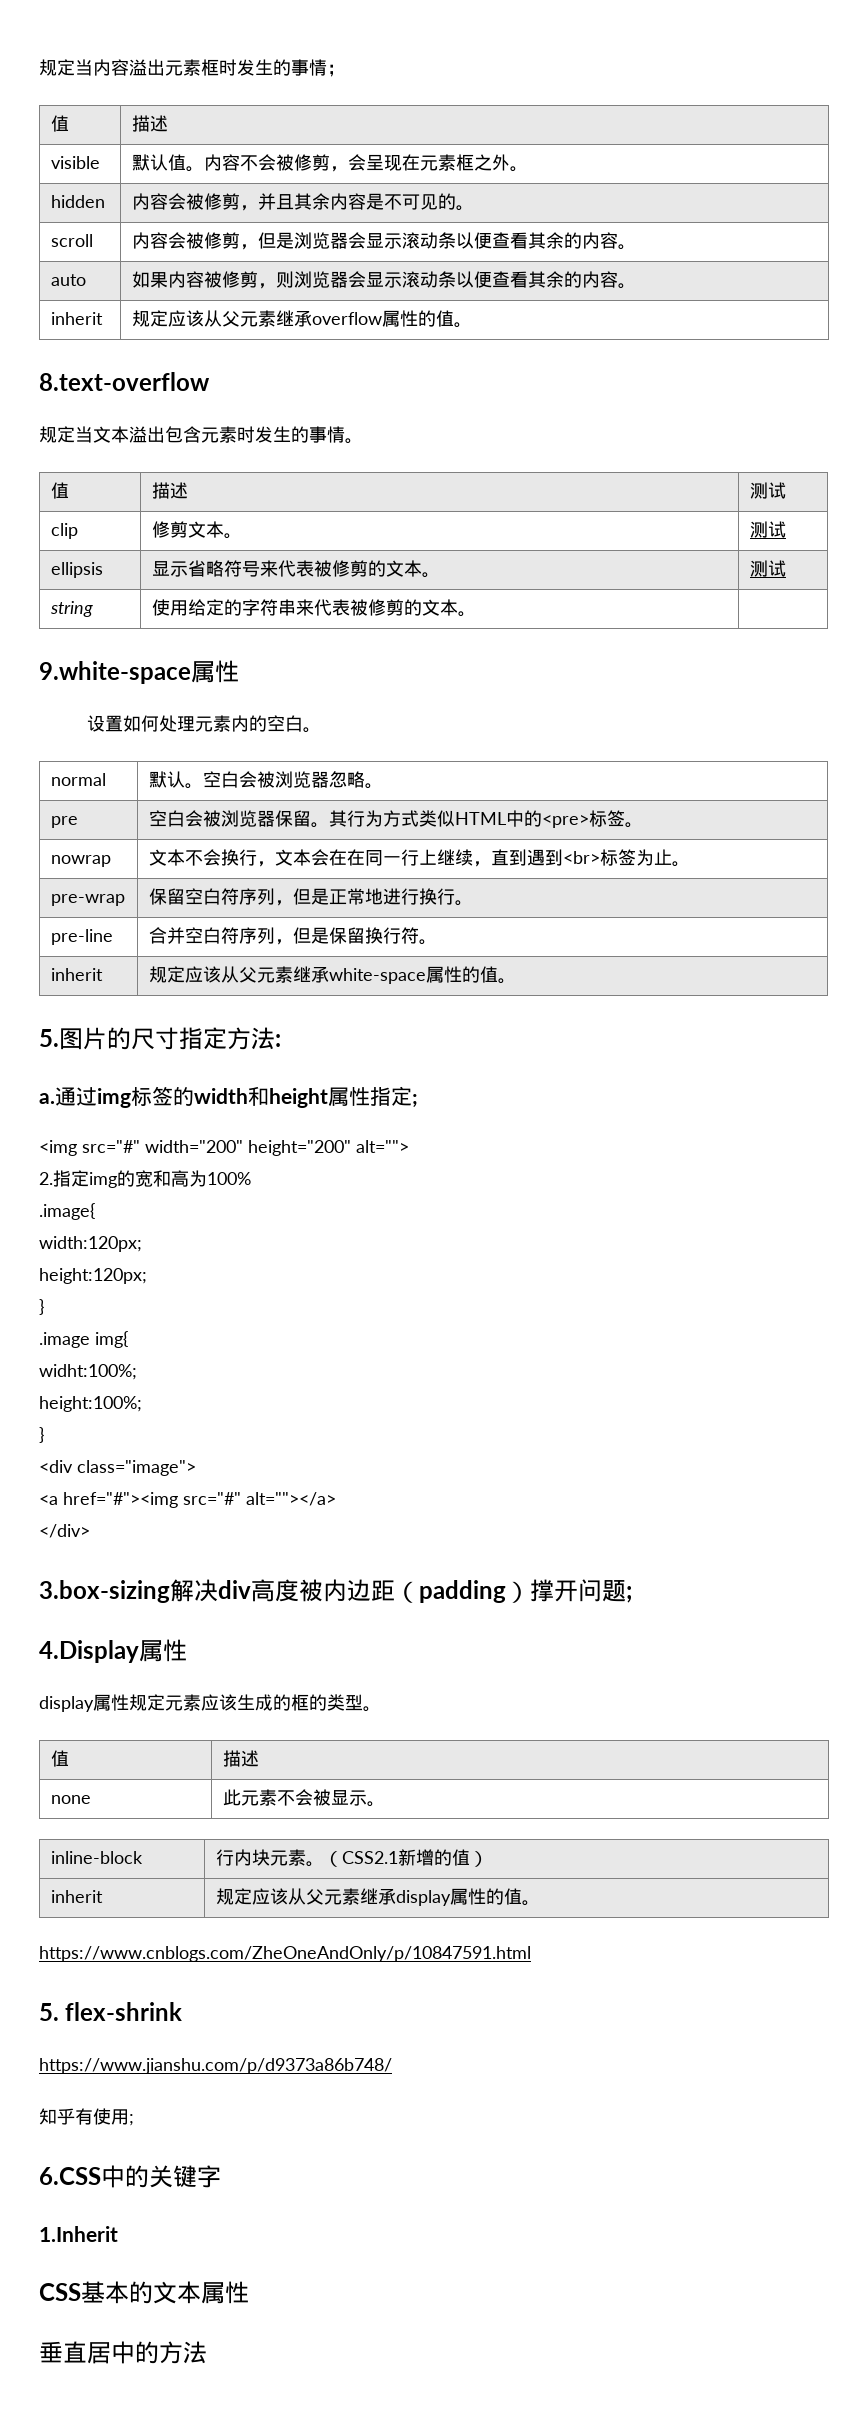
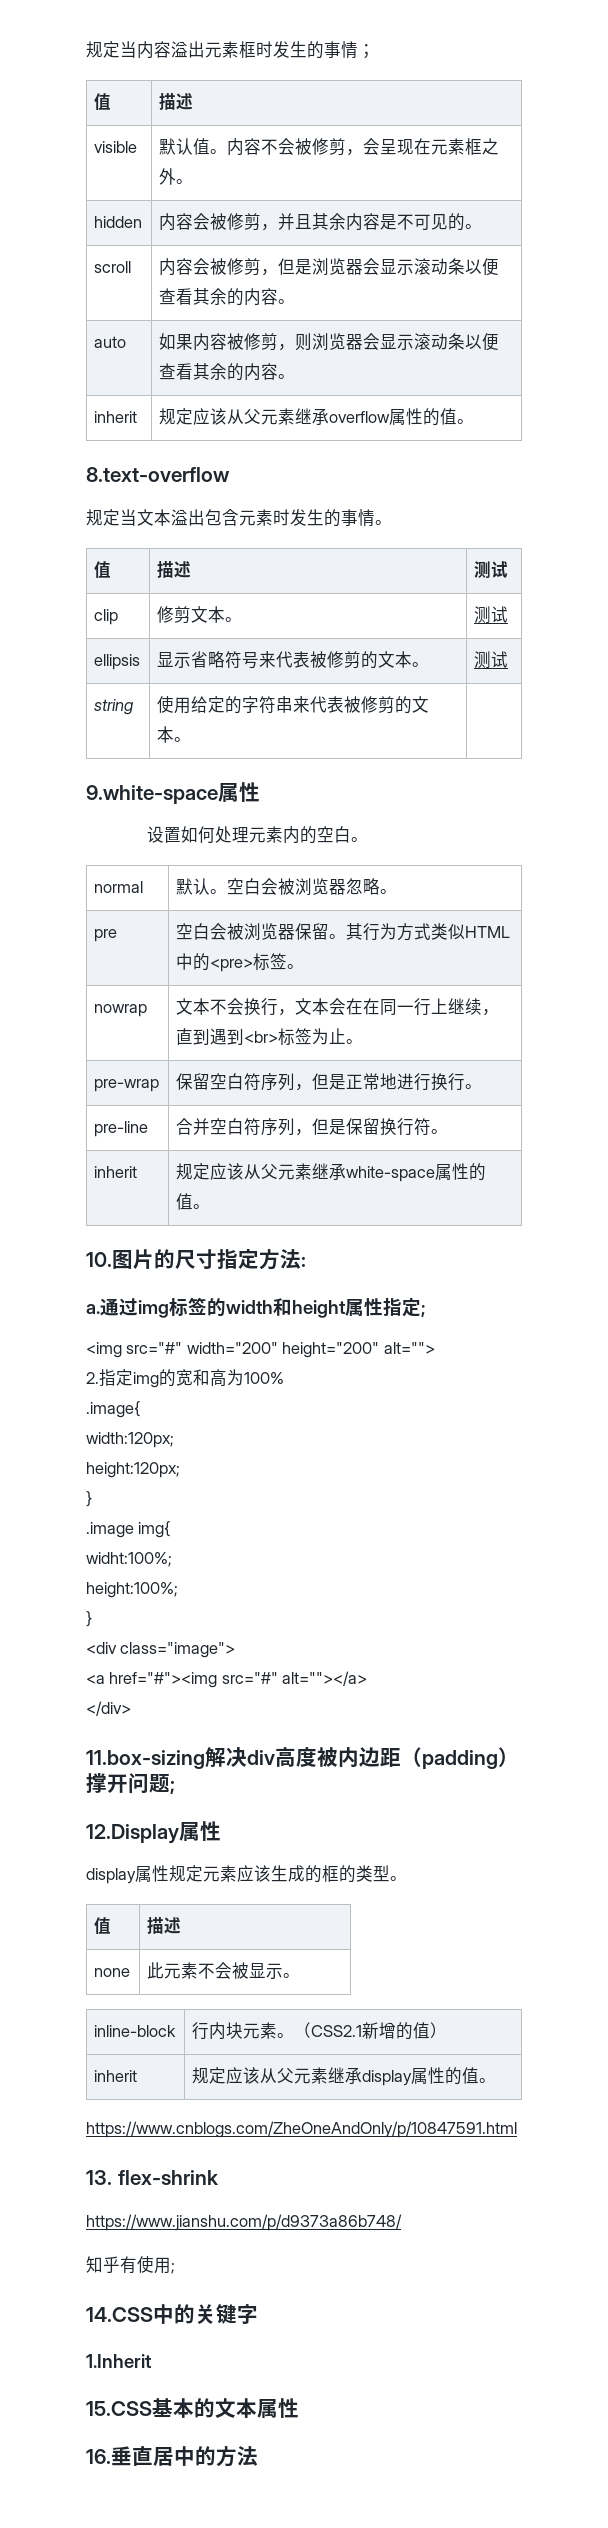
[39,1029,59,1047] 5. -> [86,1252,112,1267] 10.
[39,1580,170,1603] 3.box-sizing -> [86,1750,205,1769] 11.box-sizing
[39,1640,139,1663] 4.Display -> [86,1824,179,1844] 12.Display
[39,2003,59,2021] 5. -> [86,2170,112,2185] 13.
[39,2167,101,2185] 6.CSS -> [86,2307,153,2322] 14.CSS
[39,2283,81,2301] CSS -> [86,2401,152,2416] 15.CSS
(249, 2292) none -> [86,2449,111,2464] 16.

